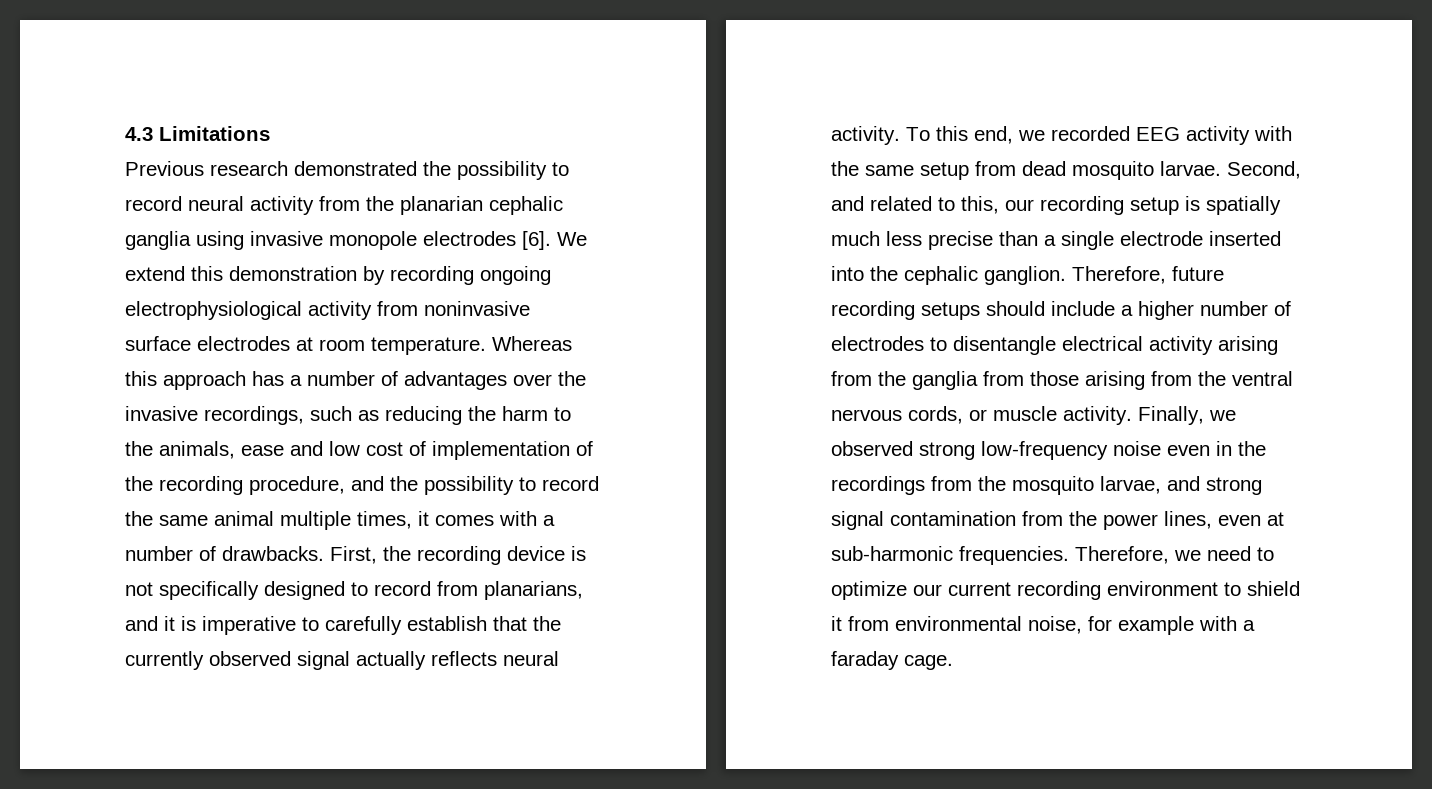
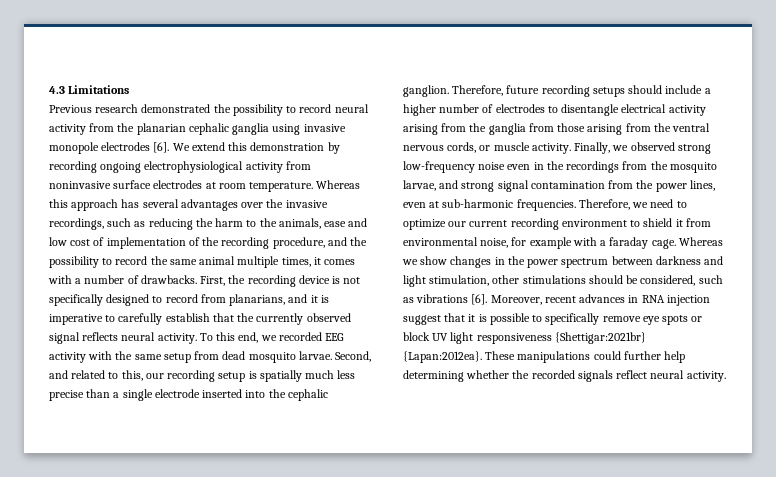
[290,371,398,386] a number of -> [142,199,179,208] several
[356,651,426,670] actually -> (80, 338) none
(953, 662) none -> [678,237,723,246] [402,256,724,268] [403,275,723,287] [403,294,710,306] [403,313,703,325] [403,332,646,344] [403,351,686,363] [403,370,726,382] Whereas we show changes in the power spectrum between darkness and light stimulation, other stimulations should be considered, such as vibrations [6]. Moreover, recent advances in RNA injection suggest that it is possible to specifically remove eye spots or block UV light responsiveness {Shettigar:2021br} {Lapan:2012ea}. These manipulations could further help determining whether the recorded signals reflect neural activity.

